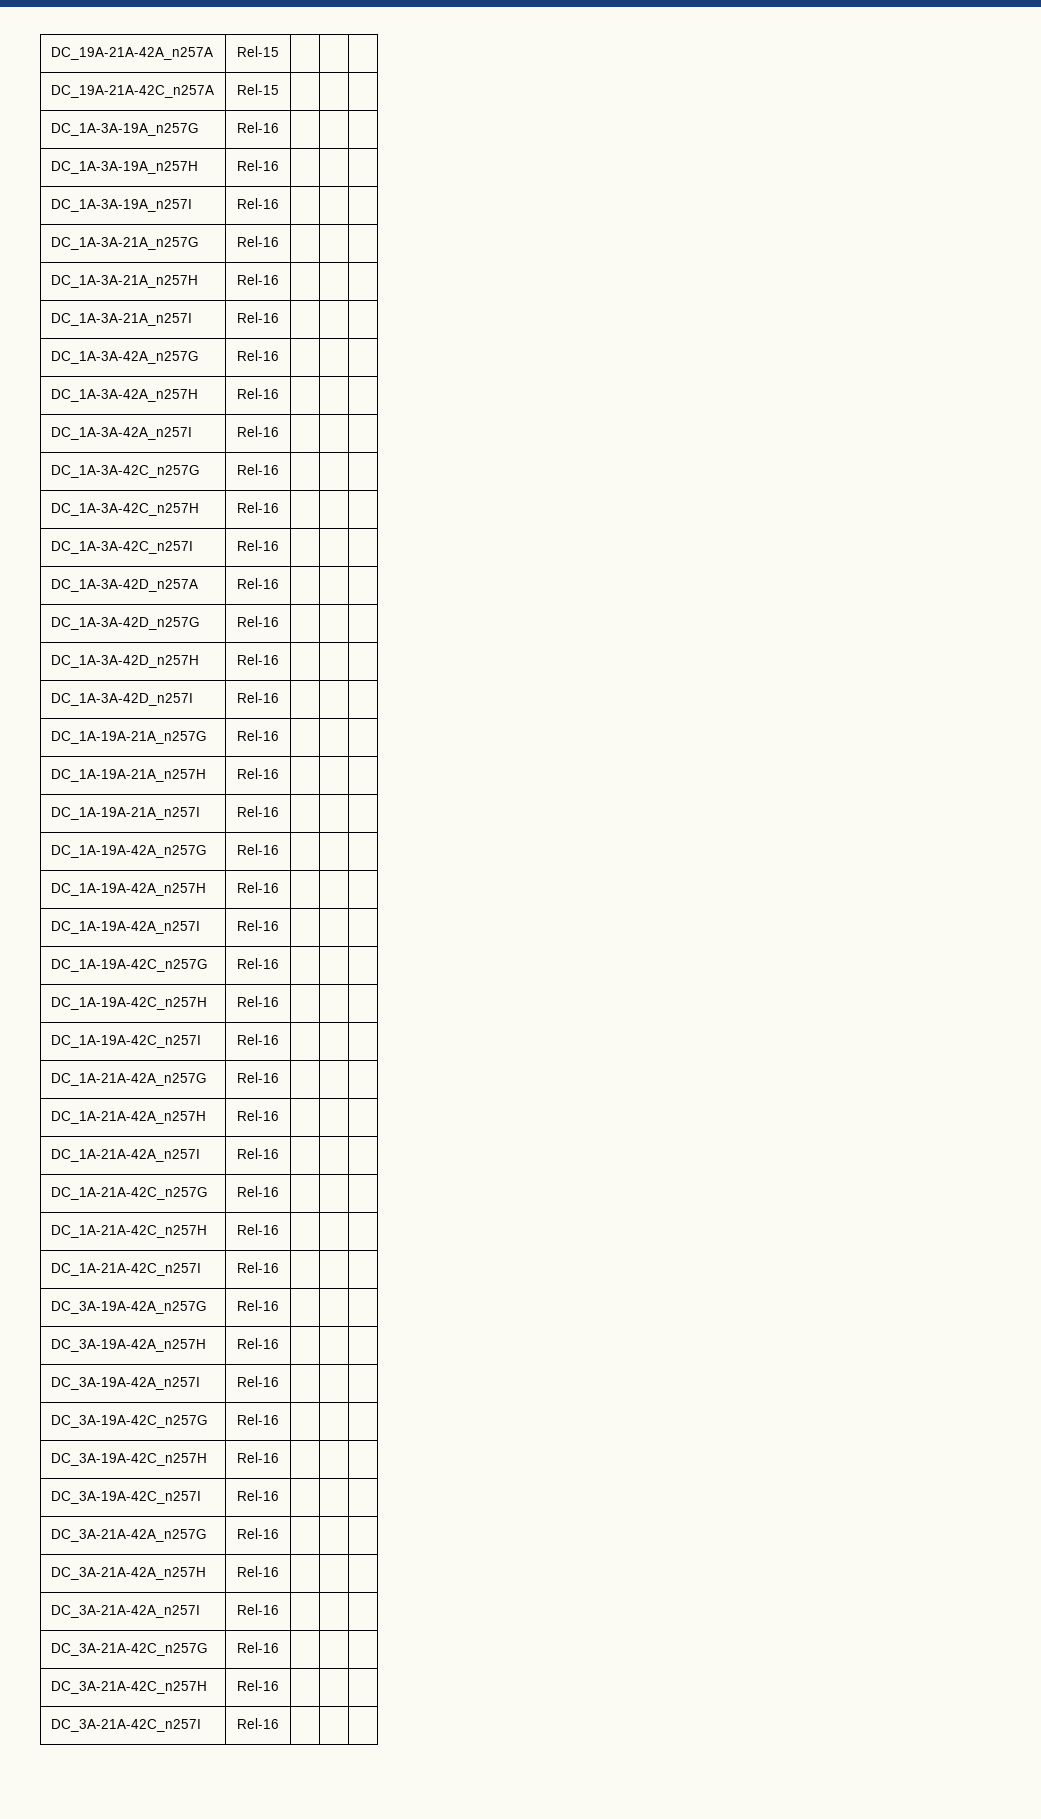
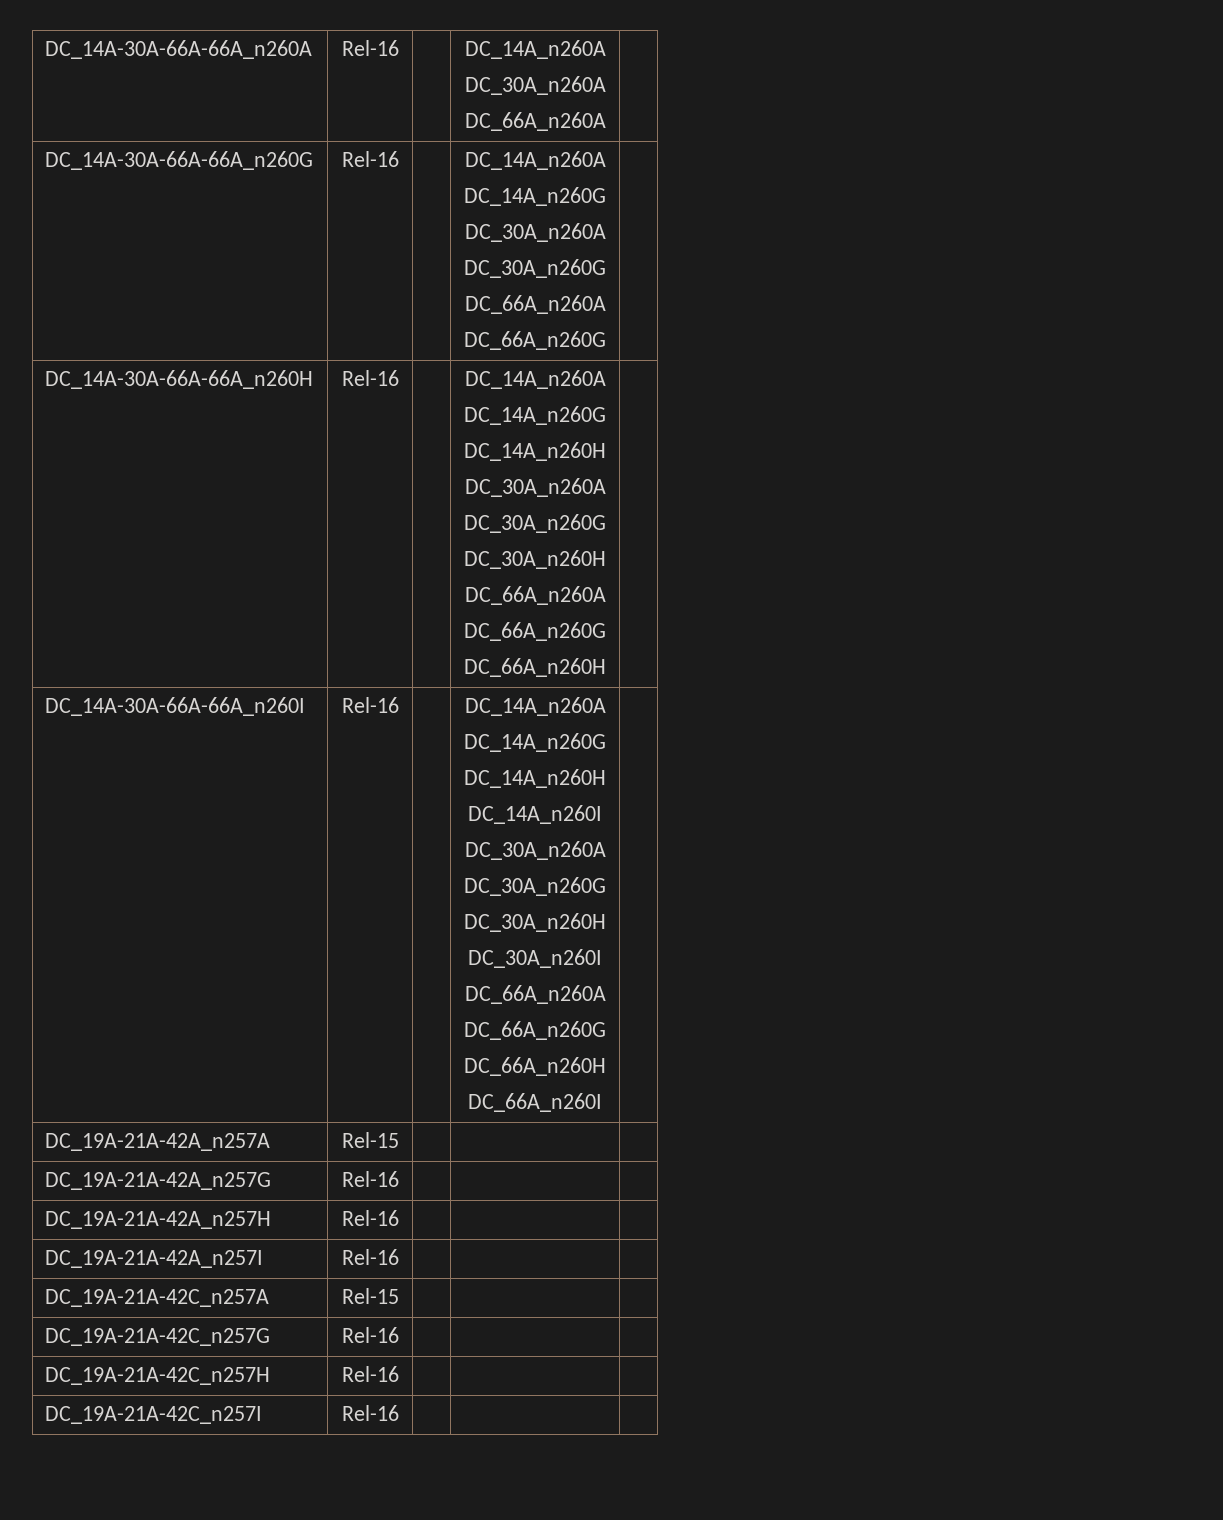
[50,47,213,60] [237,46,279,57] DC_19A-21A-42A_n257A | Rel-15 -> [45,40,313,59] [341,40,399,56] [464,40,606,59] [464,76,606,95] [464,112,606,131] [45,151,314,170] [341,151,399,167] [464,151,606,170] [464,187,606,206] [464,223,606,242] [464,259,606,278] [464,295,606,314] [464,331,606,350] [45,370,314,389] [341,370,399,386] [464,370,606,389] [464,406,606,425] [464,442,606,461] [464,478,606,497] [464,514,606,533] [464,550,606,569] [464,586,606,605] [464,622,606,641] [464,658,606,677] [45,697,306,716] [341,697,399,713] [464,697,606,716] [464,733,606,752] [464,769,606,788] [468,805,602,824] [464,841,606,860] [464,877,606,896] [464,913,606,932] [468,949,602,968] [464,985,606,1004] [464,1021,606,1040] [464,1057,606,1076] [468,1093,602,1112] [45,1133,271,1151] [341,1132,399,1148] [45,1172,272,1190] [341,1171,399,1187] [45,1211,272,1229] [341,1210,399,1226] [45,1250,264,1268] [341,1249,399,1265] DC_14A-30A-66A-66A_n260A | Rel-16 | | DC_14A_n260A // DC_30A_n260A // DC_66A_n260A | // DC_14A-30A-66A-66A_n260G | Rel-16 | | DC_14A_n260A // DC_14A_n260G // DC_30A_n260A // DC_30A_n260G // DC_66A_n260A // DC_66A_n260G | // DC_14A-30A-66A-66A_n260H | Rel-16 | | DC_14A_n260A // DC_14A_n260G // DC_14A_n260H // DC_30A_n260A // DC_30A_n260G // DC_30A_n260H // DC_66A_n260A // DC_66A_n260G // DC_66A_n260H | // DC_14A-30A-66A-66A_n260I | Rel-16 | | DC_14A_n260A // DC_14A_n260G // DC_14A_n260H // DC_14A_n260I // DC_30A_n260A // DC_30A_n260G // DC_30A_n260H // DC_30A_n260I // DC_66A_n260A // DC_66A_n260G // DC_66A_n260H // DC_66A_n260I | // DC_19A-21A-42A_n257A | Rel-15 | | | // DC_19A-21A-42A_n257G | Rel-16 | | | // DC_19A-21A-42A_n257H | Rel-16 | | | // DC_19A-21A-42A_n257I | Rel-16
[50,123,199,136] [237,122,279,133] [50,161,198,174] [237,160,279,171] [50,199,192,212] [237,198,279,209] [50,237,199,250] [237,236,279,247] [50,275,198,288] [237,274,279,285] [50,313,192,326] [237,312,279,323] [50,351,199,364] [237,350,279,361] [50,389,198,402] [237,388,279,399] [50,427,192,440] [237,426,279,437] [50,465,200,478] [237,464,279,475] [50,503,199,516] [237,502,279,513] [50,541,193,554] [237,540,279,551] [50,579,198,592] [237,578,279,589] [50,617,200,630] [237,616,279,627] [50,655,199,668] [237,654,279,665] [50,693,193,706] [237,692,279,703] [50,731,207,744] [237,730,279,741] [50,769,206,782] [237,768,279,779] [50,807,200,820] [237,806,279,817] [50,845,207,858] [237,844,279,855] [50,883,206,896] [237,882,279,893] [50,921,200,934] [237,920,279,931] [50,959,208,972] [237,958,279,969] [50,997,207,1010] [237,996,279,1007] [50,1035,201,1048] [237,1034,279,1045] [50,1073,207,1086] [237,1072,279,1083] [50,1111,206,1124] [237,1110,279,1121] [50,1149,200,1162] [237,1148,279,1159] [50,1187,208,1200] [237,1186,279,1197] [50,1225,207,1238] [237,1224,279,1235] [50,1263,201,1276] [237,1262,279,1273] [50,1301,207,1314] [237,1300,279,1311] [50,1339,206,1352] [237,1338,279,1349] [50,1377,200,1390] [237,1376,279,1387] [50,1415,208,1428] [237,1414,279,1425] [50,1453,207,1466] [237,1452,279,1463] [50,1491,201,1504] [237,1490,279,1501] [50,1529,207,1542] [237,1528,279,1539] [50,1567,206,1580] [237,1566,279,1577] [50,1605,200,1618] [237,1604,279,1615] [50,1643,208,1656] [237,1642,279,1653] [50,1681,207,1694] [237,1680,279,1691] [50,1719,201,1732] [237,1718,279,1729] DC_1A-3A-19A_n257G | Rel-16 | | | // DC_1A-3A-19A_n257H | Rel-16 | | | // DC_1A-3A-19A_n257I | Rel-16 | | | // DC_1A-3A-21A_n257G | Rel-16 | | | // DC_1A-3A-21A_n257H | Rel-16 | | | // DC_1A-3A-21A_n257I | Rel-16 | | | // DC_1A-3A-42A_n257G | Rel-16 | | | // DC_1A-3A-42A_n257H | Rel-16 | | | // DC_1A-3A-42A_n257I | Rel-16 | | | // DC_1A-3A-42C_n257G | Rel-16 | | | // DC_1A-3A-42C_n257H | Rel-16 | | | // DC_1A-3A-42C_n257I | Rel-16 | | | // DC_1A-3A-42D_n257A | Rel-16 | | | // DC_1A-3A-42D_n257G | Rel-16 | | | // DC_1A-3A-42D_n257H | Rel-16 | | | // DC_1A-3A-42D_n257I | Rel-16 | | | // DC_1A-19A-21A_n257G | Rel-16 | | | // DC_1A-19A-21A_n257H | Rel-16 | | | // DC_1A-19A-21A_n257I | Rel-16 | | | // DC_1A-19A-42A_n257G | Rel-16 | | | // DC_1A-19A-42A_n257H | Rel-16 | | | // DC_1A-19A-42A_n257I | Rel-16 | | | // DC_1A-19A-42C_n257G | Rel-16 | | | // DC_1A-19A-42C_n257H | Rel-16 | | | // DC_1A-19A-42C_n257I | Rel-16 | | | // DC_1A-21A-42A_n257G | Rel-16 | | | // DC_1A-21A-42A_n257H | Rel-16 | | | // DC_1A-21A-42A_n257I | Rel-16 | | | // DC_1A-21A-42C_n257G | Rel-16 | | | // DC_1A-21A-42C_n257H | Rel-16 | | | // DC_1A-21A-42C_n257I | Rel-16 | | | // DC_3A-19A-42A_n257G | Rel-16 | | | // DC_3A-19A-42A_n257H | Rel-16 | | | // DC_3A-19A-42A_n257I | Rel-16 | | | // DC_3A-19A-42C_n257G | Rel-16 | | | // DC_3A-19A-42C_n257H | Rel-16 | | | // DC_3A-19A-42C_n257I | Rel-16 | | | // DC_3A-21A-42A_n257G | Rel-16 | | | // DC_3A-21A-42A_n257H | Rel-16 | | | // DC_3A-21A-42A_n257I | Rel-16 | | | // DC_3A-21A-42C_n257G | Rel-16 | | | // DC_3A-21A-42C_n257H | Rel-16 | | | // DC_3A-21A-42C_n257I | Rel-16 | | | -> [45,1328,271,1346] [341,1327,399,1343] [45,1367,271,1385] [341,1366,399,1382] [45,1406,263,1424] [341,1405,399,1421] DC_19A-21A-42C_n257G | Rel-16 | | | // DC_19A-21A-42C_n257H | Rel-16 | | | // DC_19A-21A-42C_n257I | Rel-16 | | |

